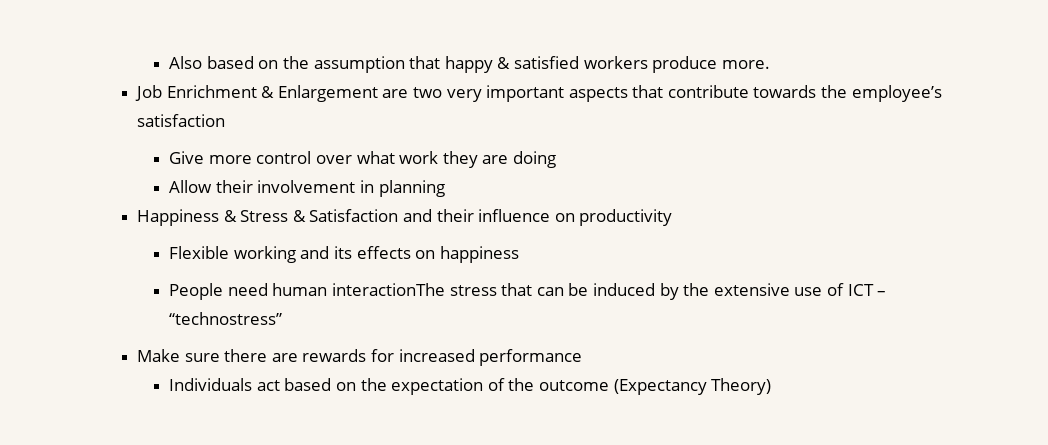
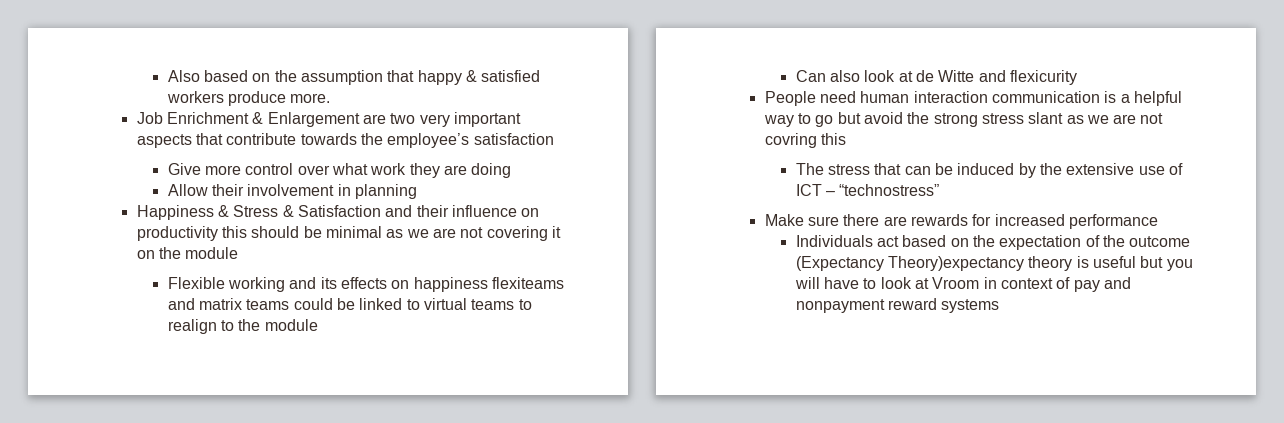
(673, 217) none -> [221,226,561,241] [136,247,239,259] this should be minimal as we are not covering it on the module
[169,283,446,300] // People need human interactionThe -> [491,277,564,289] [167,298,532,310] [167,319,318,334] [795,70,1077,85] [764,91,1182,106] [763,112,1164,127] [764,133,846,148] [795,163,824,175] flexiteams and matrix teams could be linked to virtual teams to realign to the module // Can also look at de Witte and flexicurity // People need human interaction communication is a helpful way to go but avoid the strong stress slant as we are not covring this // The
[711,378,772,395] Theory) -> [888,256,1193,271] [794,277,1131,292] [795,298,1000,313] Theory)expectancy theory is useful but you will have to look at Vroom in context of pay and nonpayment reward systems

